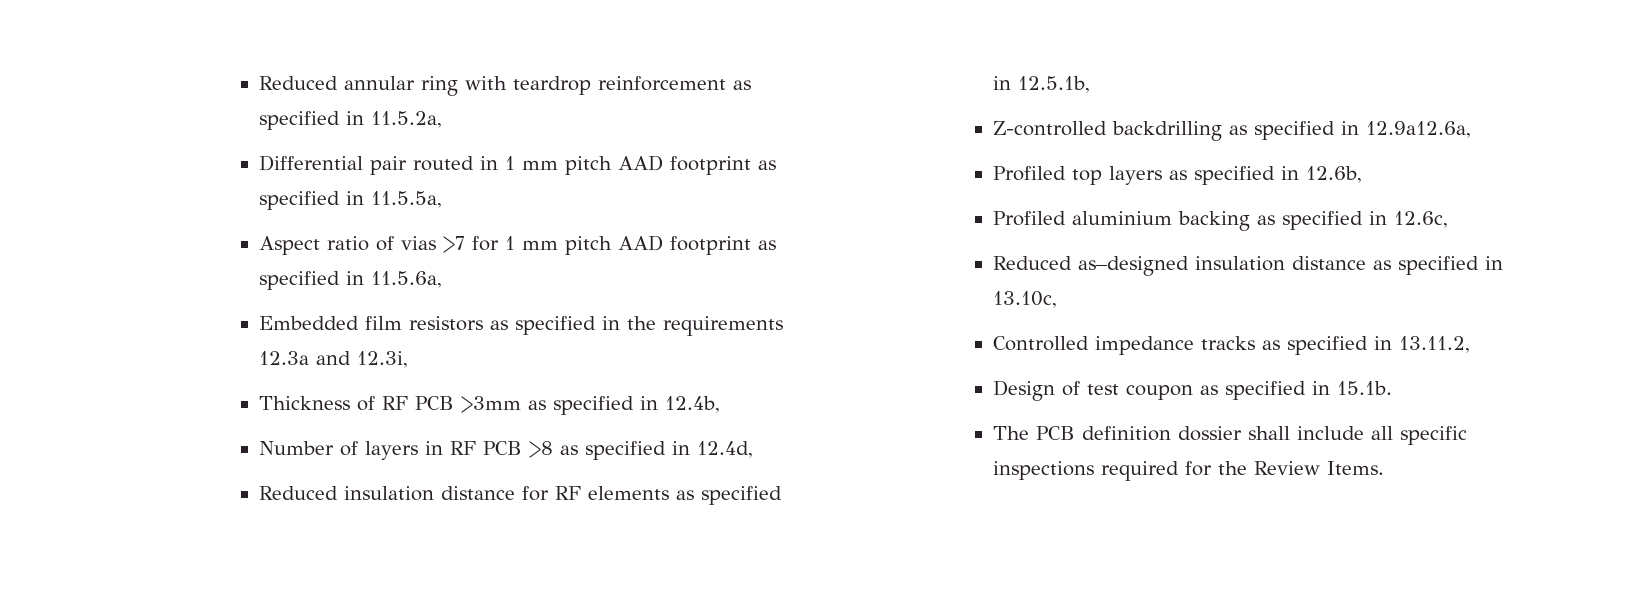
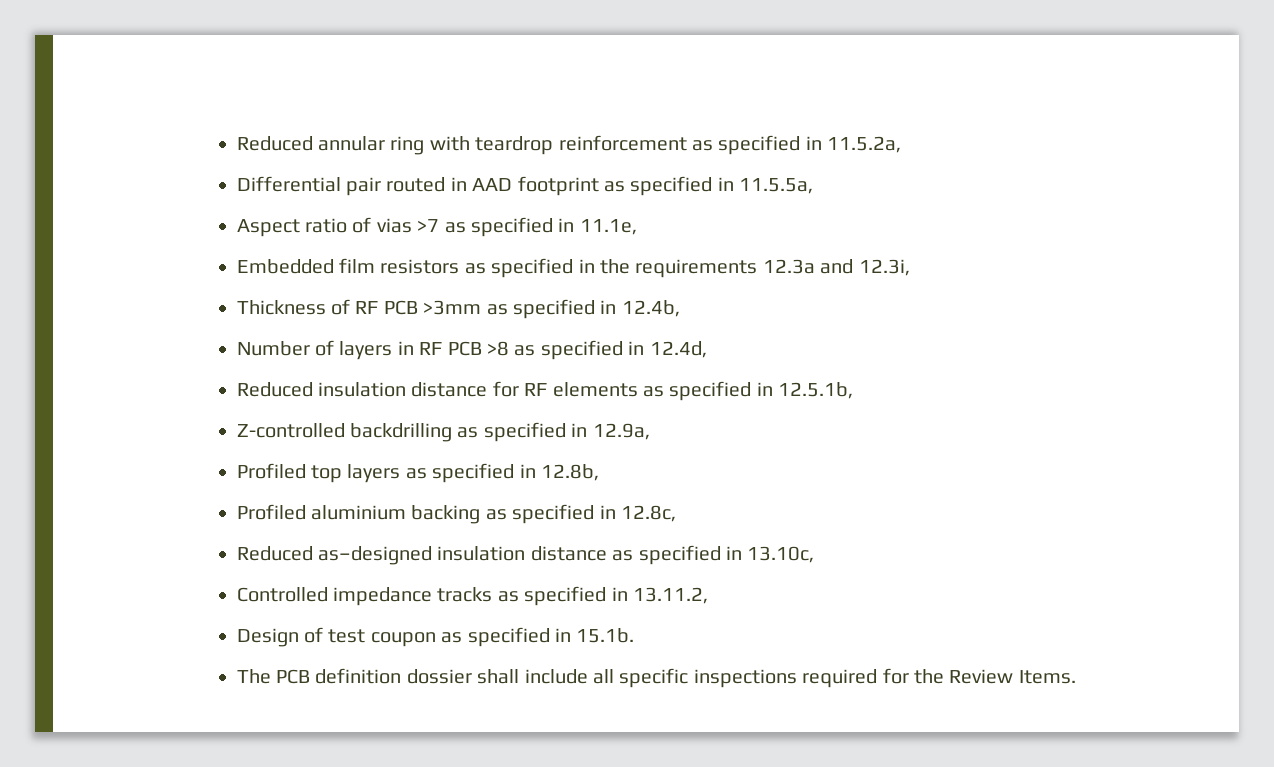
[505,156,613,175] 1 mm pitch -> (467, 184) none
[472,235,777,255] [259,271,443,290] for 1 mm pitch AAD footprint as specified in 11.5.6a, -> [444,217,637,237] as specified in 11.1e,
[1366,121,1472,138] 12.9a12.6a, -> [592,423,650,440] 12.9a,
[1306,166,1363,183] 12.6b, -> [540,464,599,481] 12.8b,
[1394,211,1449,228] 12.6c, -> [620,505,676,522] 12.8c,

